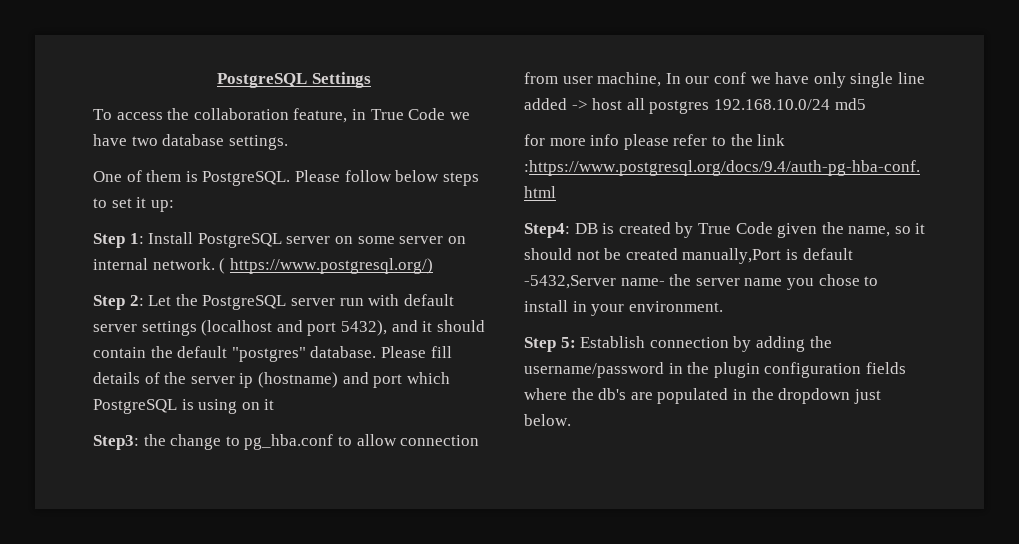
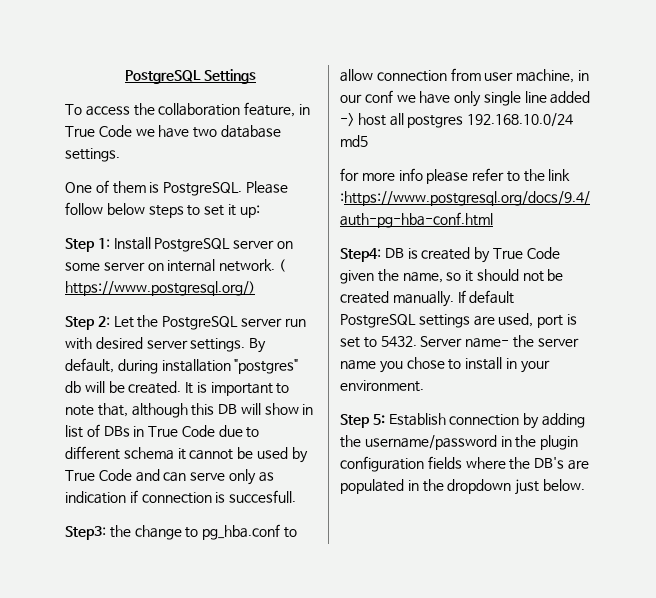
[403,294,454,306] [93,320,485,336] [93,346,452,362] [93,372,450,388] [93,399,275,414] default server settings (localhost and port 5432), and it should contain the default "postgres" database. Please fill details of the server ip (hostname) and port which PostgreSQL is using on it -> [95,337,267,353] [65,358,299,374] [65,381,290,396] [65,403,314,418] [65,424,260,438] [65,446,308,463] [65,469,274,485] [65,490,297,504] desired server settings. By default, during installation "postgres" db will be created. It is important to note that, although this DB will show in list of DBs in True Code due to different schema it cannot be used by True Code and can serve only as indication if connection is succesfull.
[665,73,681,84] In -> [577,70,589,81] in
[682,248,853,264] [524,275,616,289] manually,Port is default -5432,Server -> [392,290,515,307] [340,313,577,328] [340,336,463,348] manually. If default PostgreSQL settings are used, port is set to 5432. Server
[598,388,627,400] db's -> [534,457,565,469] DB's

